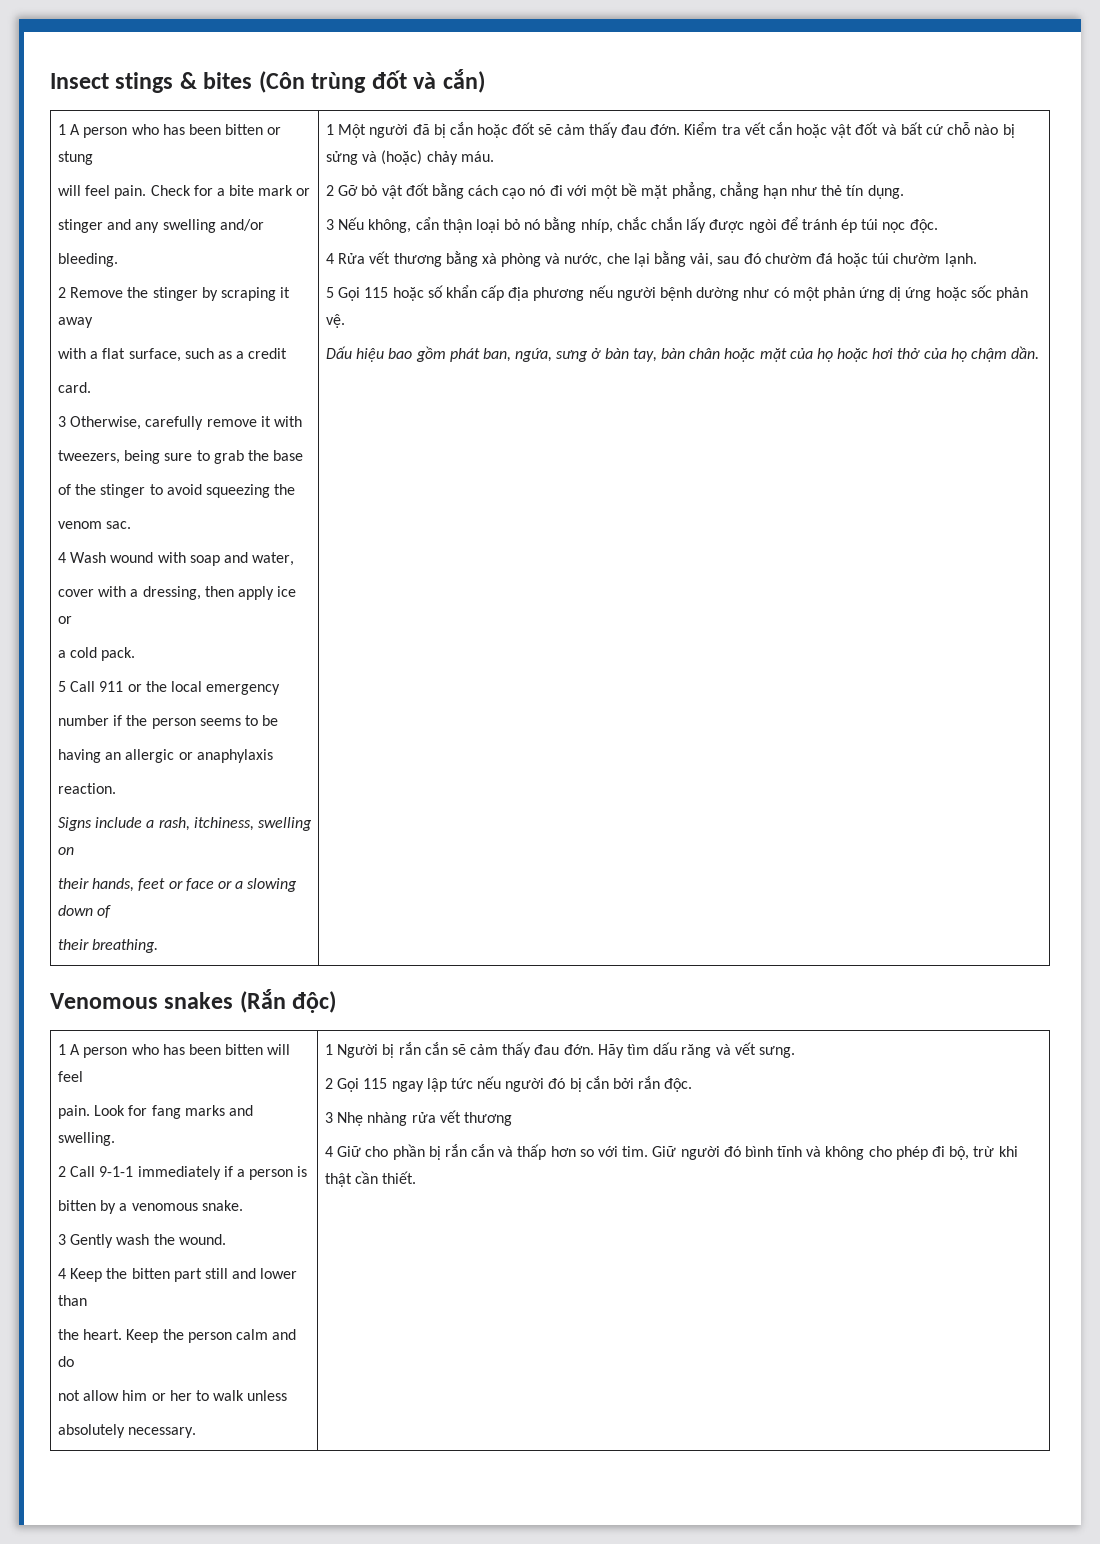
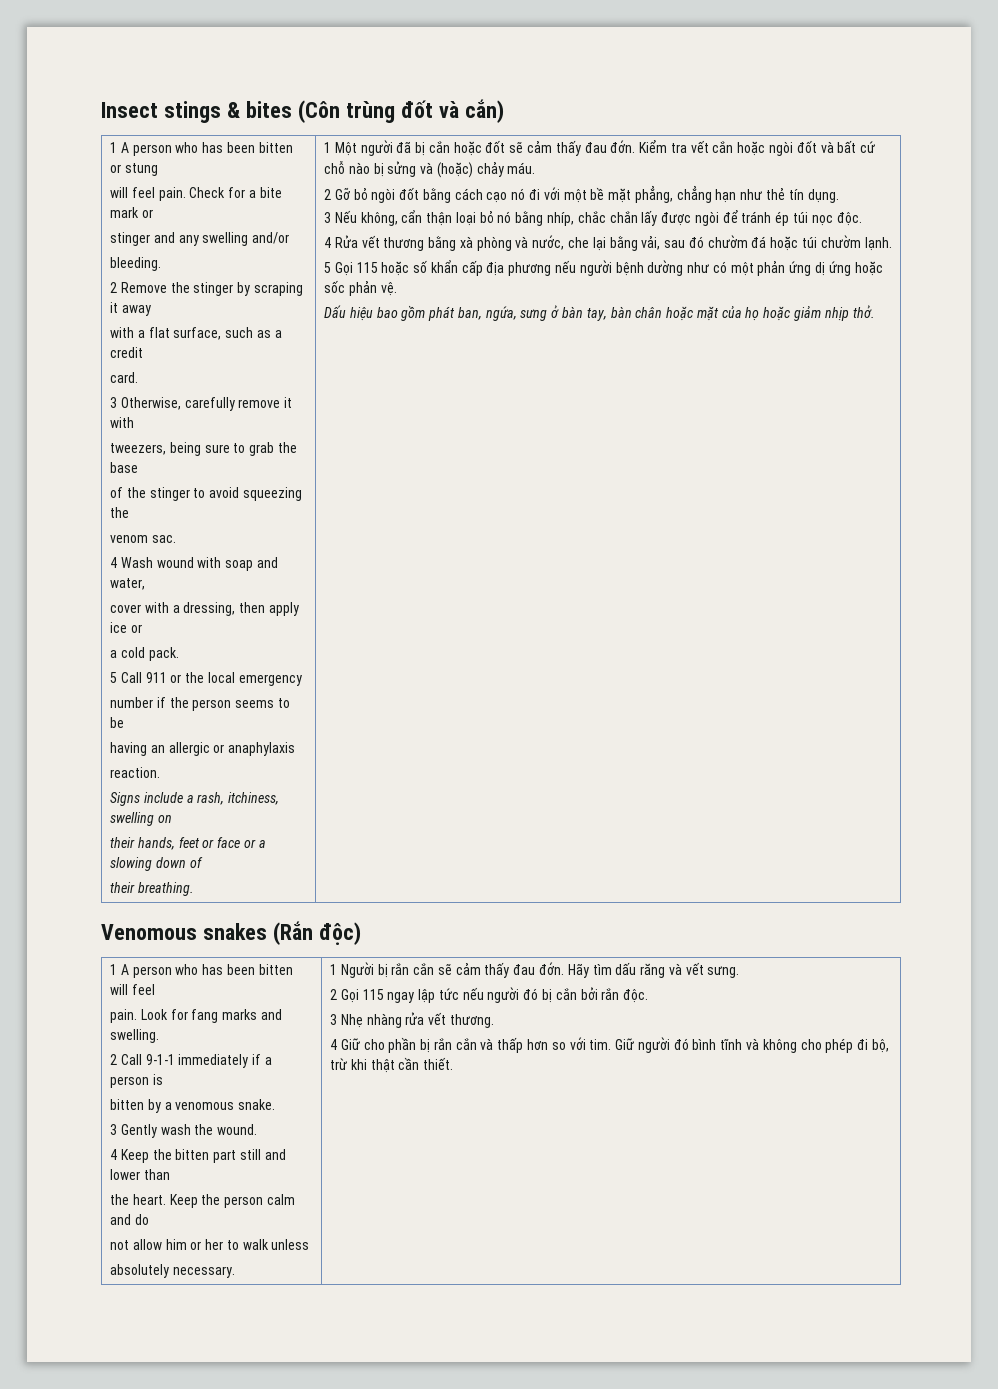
[831,124,853,138] vật -> [769,141,794,156] ngòi
[381,185,403,199] vật -> [371,188,396,203] ngòi
[872,346,1040,362] hơi thở của họ chậm dần. -> [794,305,875,321] giảm nhịp thở.
[463,1112,512,1126] thương -> [449,1014,494,1028] thương.

